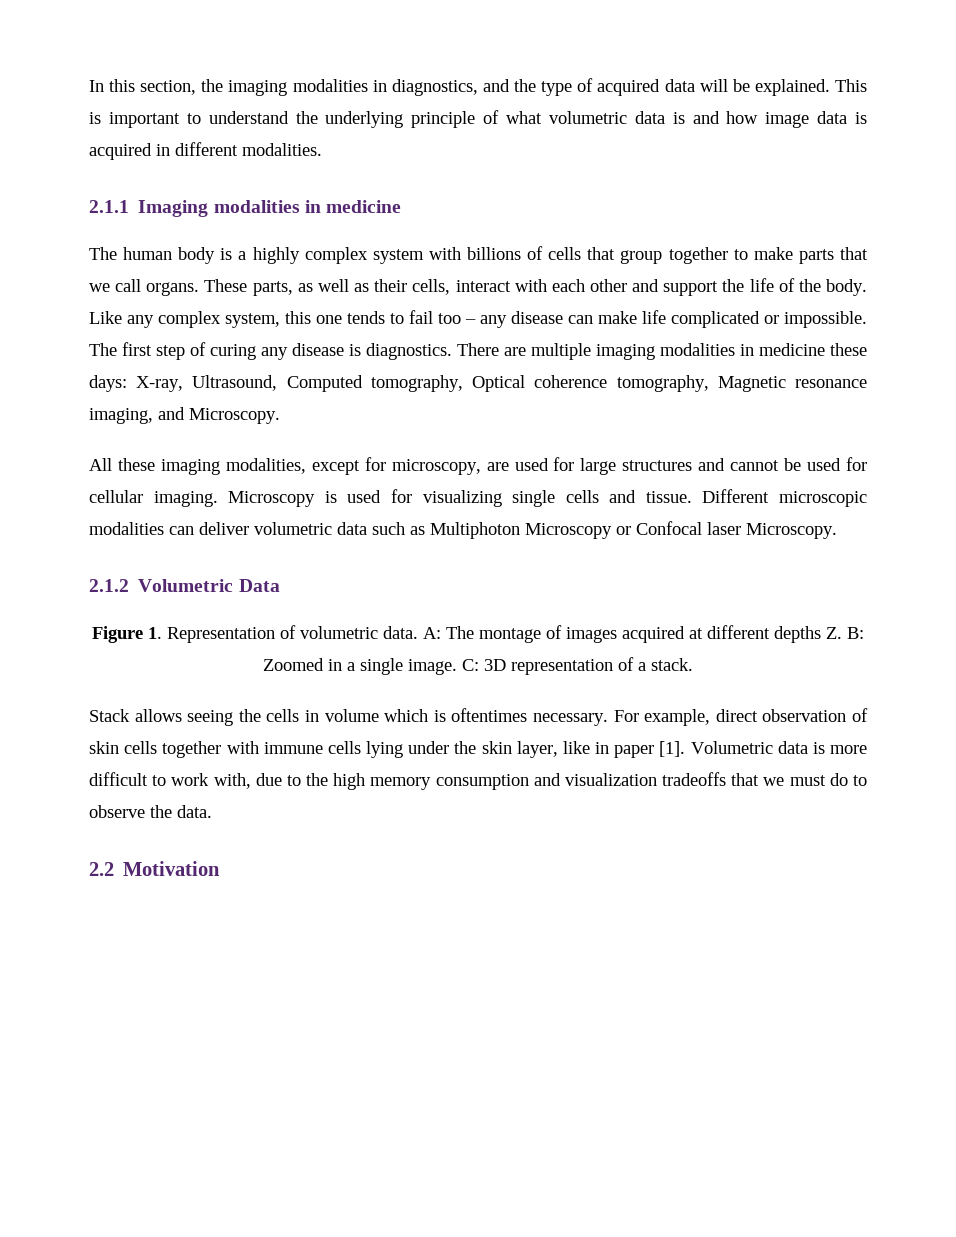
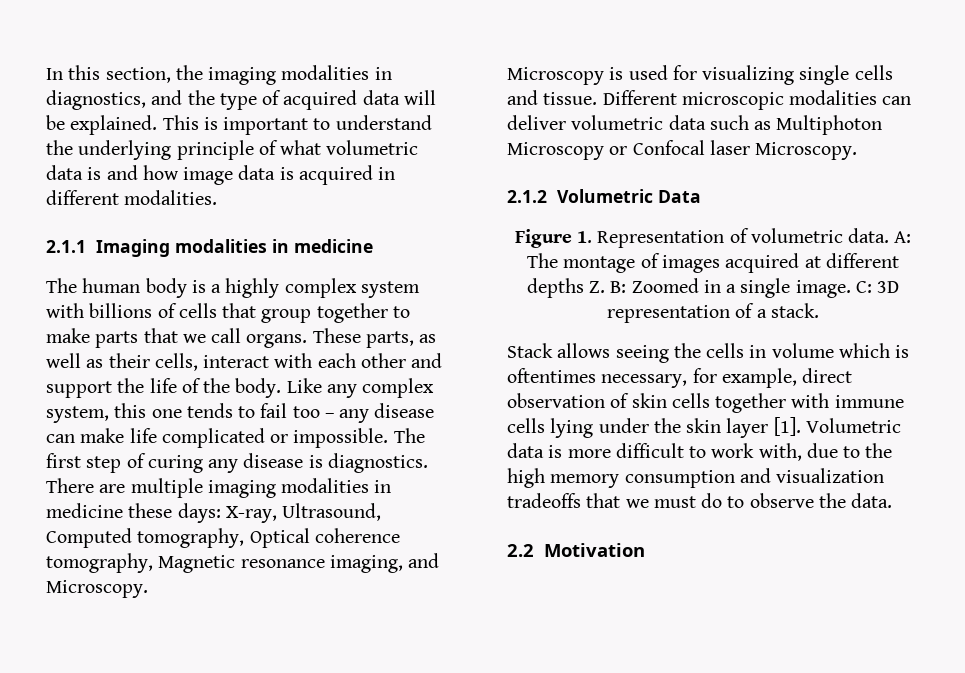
[89,457,867,475] [89,490,218,507] All these imaging modalities, except for microscopy, are used for large structures and cannot be used for cellular imaging. -> (148, 589) none
[533,710,639,726] necessary. For -> [601,368,717,388] necessary, for
[516,741,655,758] layer, like in paper -> [726,418,769,438] layer

